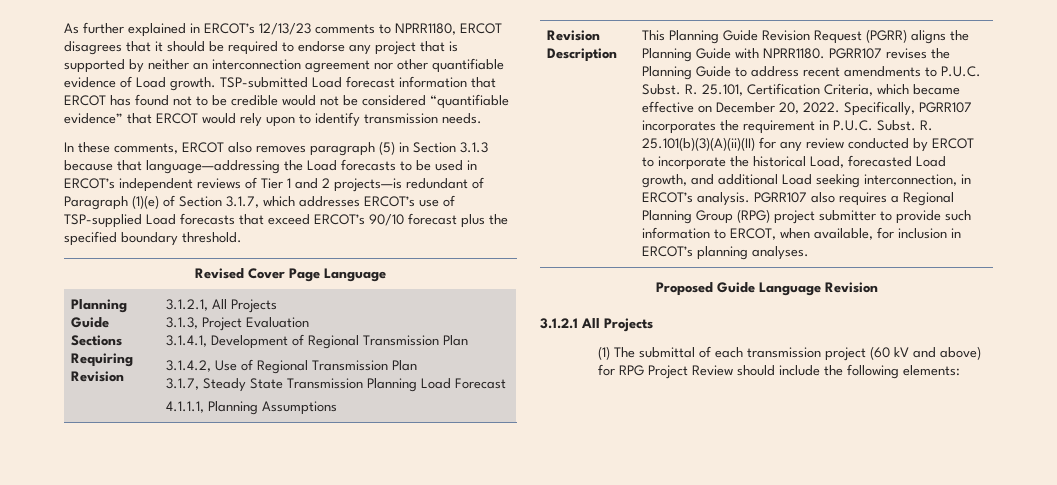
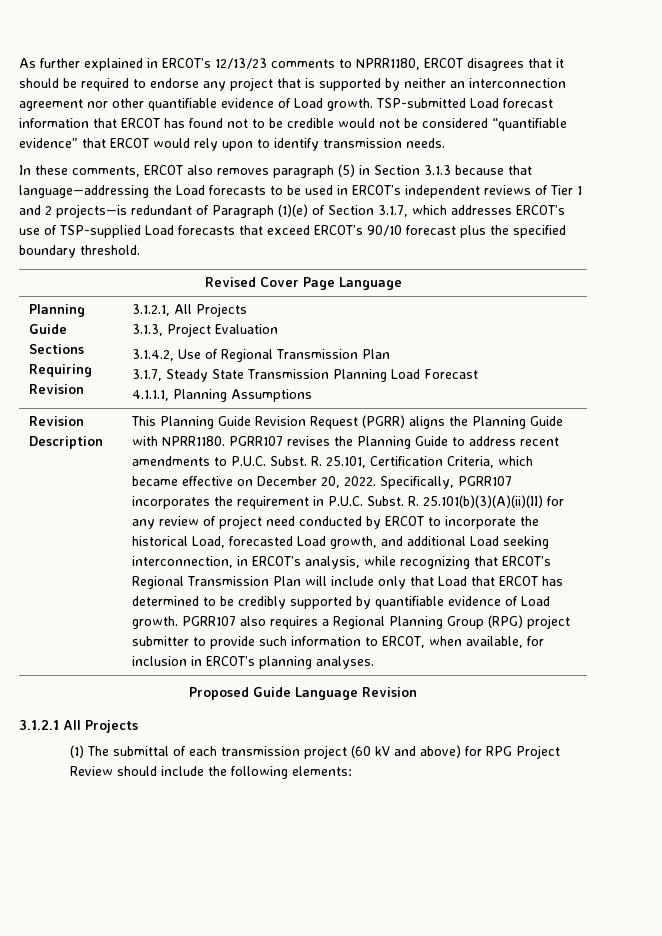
[166,334,469,349] // 3.1.4.1, Development of Regional Transmission Plan -> (279, 329) none
(845, 143) none -> [203,515,296,529] of project need
[697,192,751,206] analysis. -> [305,556,552,569] [132,576,564,589] [132,596,551,609] [132,616,179,629] analysis, while recognizing that ERCOT’s Regional Transmission Plan will include only that Load that ERCOT has determined to be credibly supported by quantifiable evidence of Load growth.

